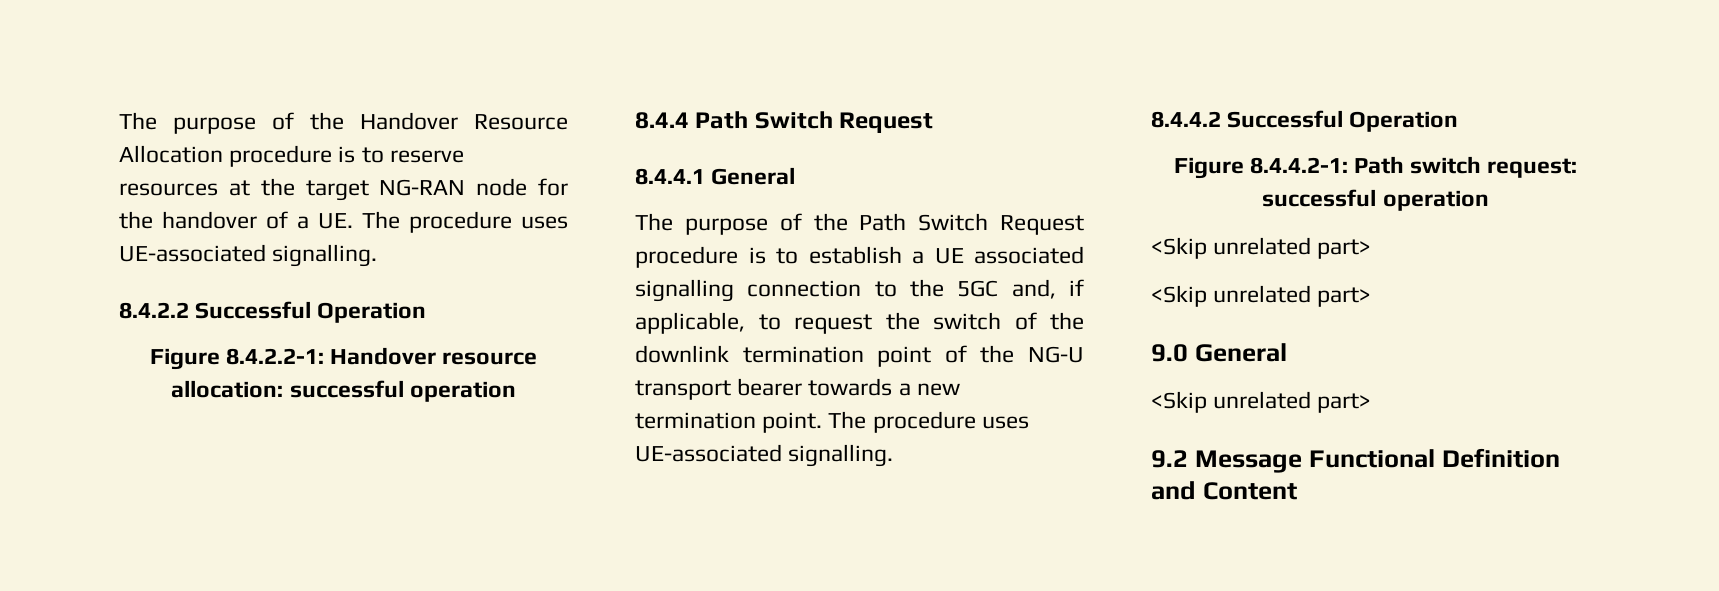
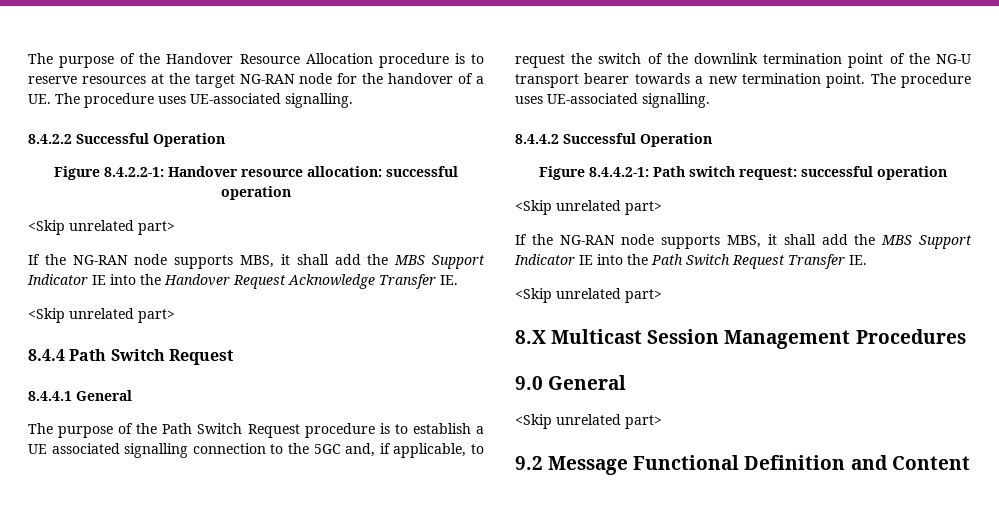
(516, 391) none -> [28,220,175,235] [28,254,485,269] [27,274,458,289] [28,308,175,323] // <Skip unrelated part> // If the NG-RAN node supports MBS, it shall add the MBS Support Indicator IE into the Handover Request Acknowledge Transfer IE. // <Skip unrelated part>
[1151,285,1372,307] <Skip unrelated part> -> [515,234,972,249] [514,254,867,269] [515,288,662,303] [515,329,966,349] If the NG-RAN node supports MBS, it shall add the MBS Support Indicator IE into the Path Switch Request Transfer IE. // <Skip unrelated part> // 8.X Multicast Session Management Procedures

